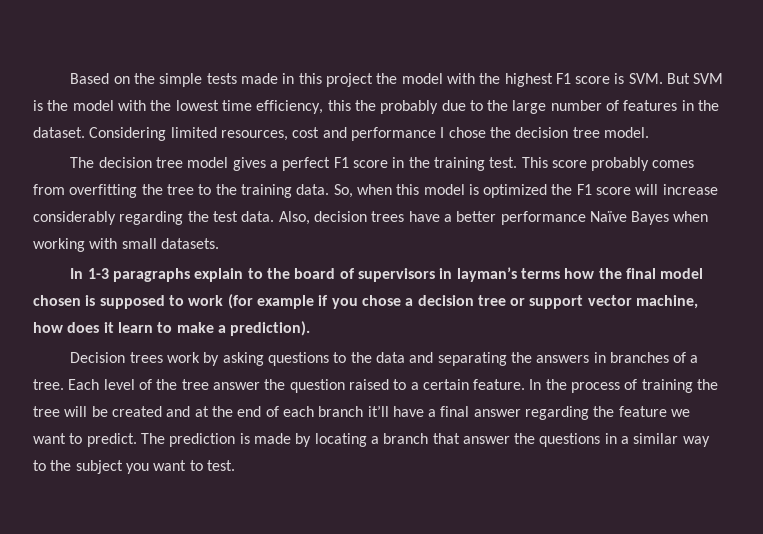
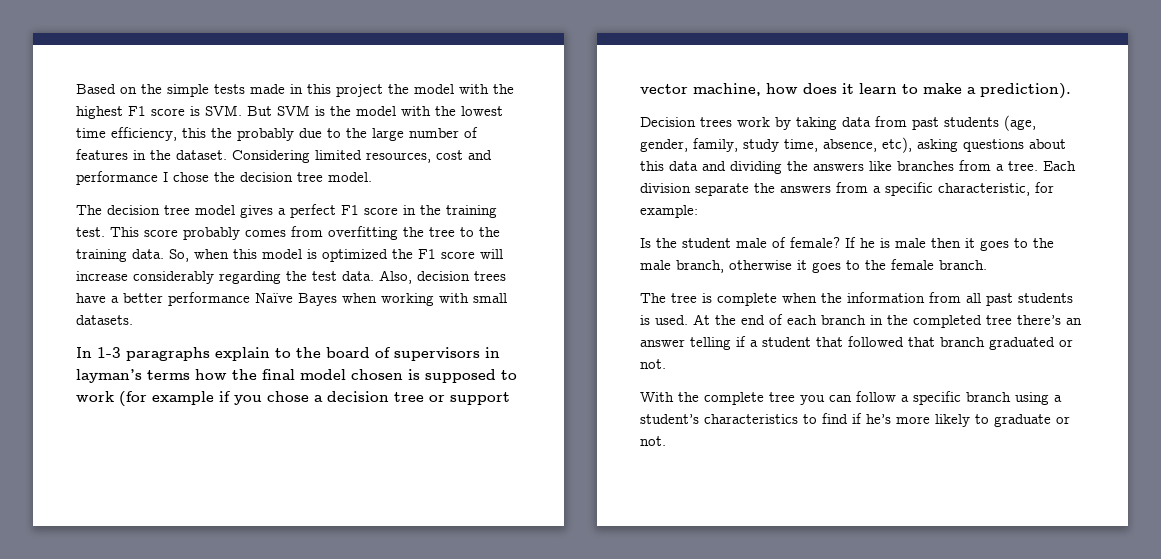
[222,352,372,366] asking questions to the -> [796,115,1036,131] [640,137,1066,153] [640,161,664,171] taking data from past students (age, gender, family, study time, absence, etc), asking questions about this
[437,352,699,366] [33,379,719,393] [33,406,209,417] separating the answers in branches of a tree. Each level of the tree answer the question raised to a certain feature. In the process of training the tree will be created and at -> [730,160,1076,174] [640,182,1054,196] [640,205,698,218] [640,237,1054,251] [640,259,987,273] [640,292,1073,306] [640,314,710,325] dividing the answers like branches from a tree. Each division separate the answers from a specific characteristic, for example: // Is the student male of female? If he is male then it goes to the male branch, otherwise it goes to the female branch. // The tree is complete when the information from all past students is used. At
[367,405,691,420] [33,433,710,447] [33,460,235,474] it’ll have a final answer regarding the feature we want to predict. The prediction is made by locating a branch that answer the questions in a similar way to the subject you want to test. -> [870,315,1082,328] [640,336,1073,350] [640,359,666,369] [640,391,1062,405] [640,413,1070,427] [640,436,666,446] in the completed tree there’s an answer telling if a student that followed that branch graduated or not. // With the complete tree you can follow a specific branch using a student’s characteristics to find if he’s more likely to graduate or not.

